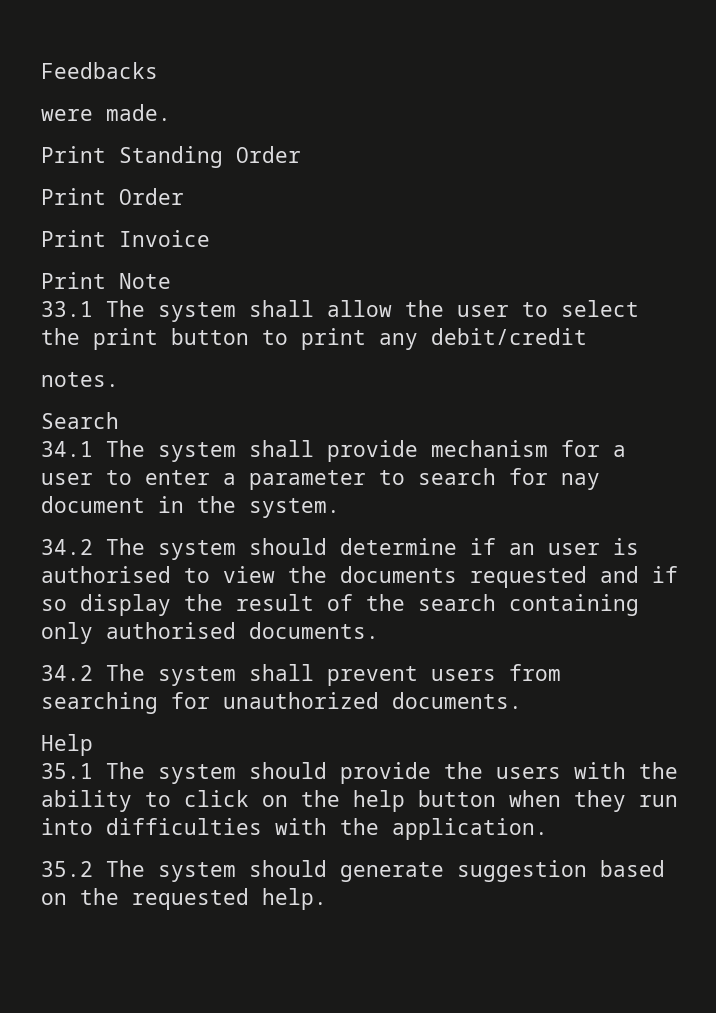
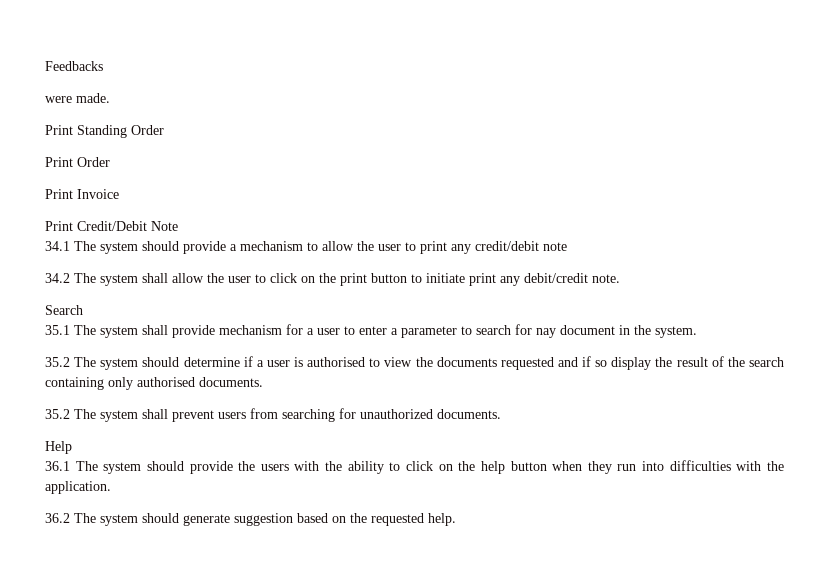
(106, 280) none -> [77,221,147,231] Credit/Debit
[41,301,93,317] 33.1 -> [45,241,567,254] [45,273,70,283] 34.1 The system should provide a mechanism to allow the user to print any credit/debit note // 34.2
[561,300,639,317] select -> [270,273,315,283] click on
(288, 337) none -> [426,273,465,283] initiate
[41,372,119,387] // notes. -> [592,274,620,283] note.
[41,441,93,457] 34.1 -> [45,325,70,335] 35.1
[41,539,93,555] 34.2 -> [45,357,70,367] 35.2
[509,543,535,555] an -> [256,360,264,367] a
[41,665,93,681] 34.2 -> [45,409,70,419] 35.2
[41,763,93,779] 35.1 -> [45,461,70,471] 36.1
[41,861,93,877] 35.2 -> [45,513,70,523] 36.2

